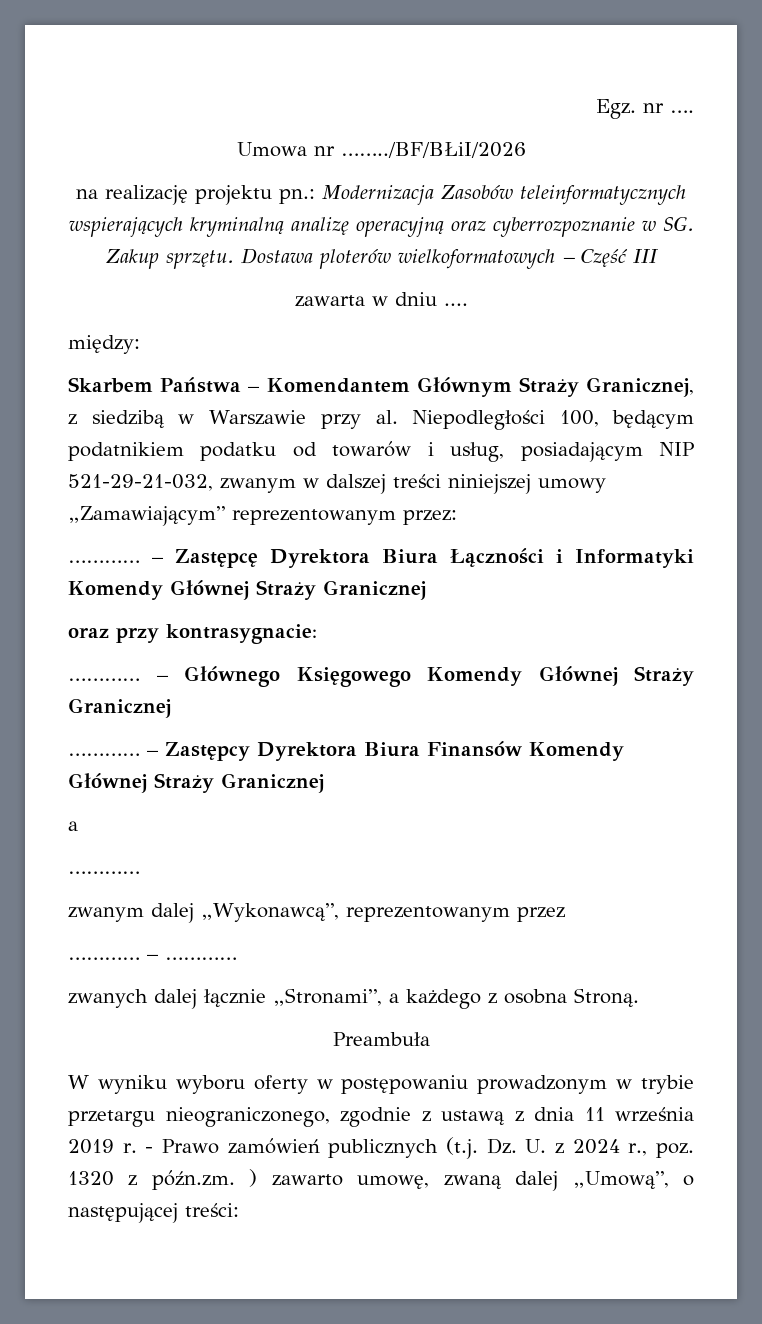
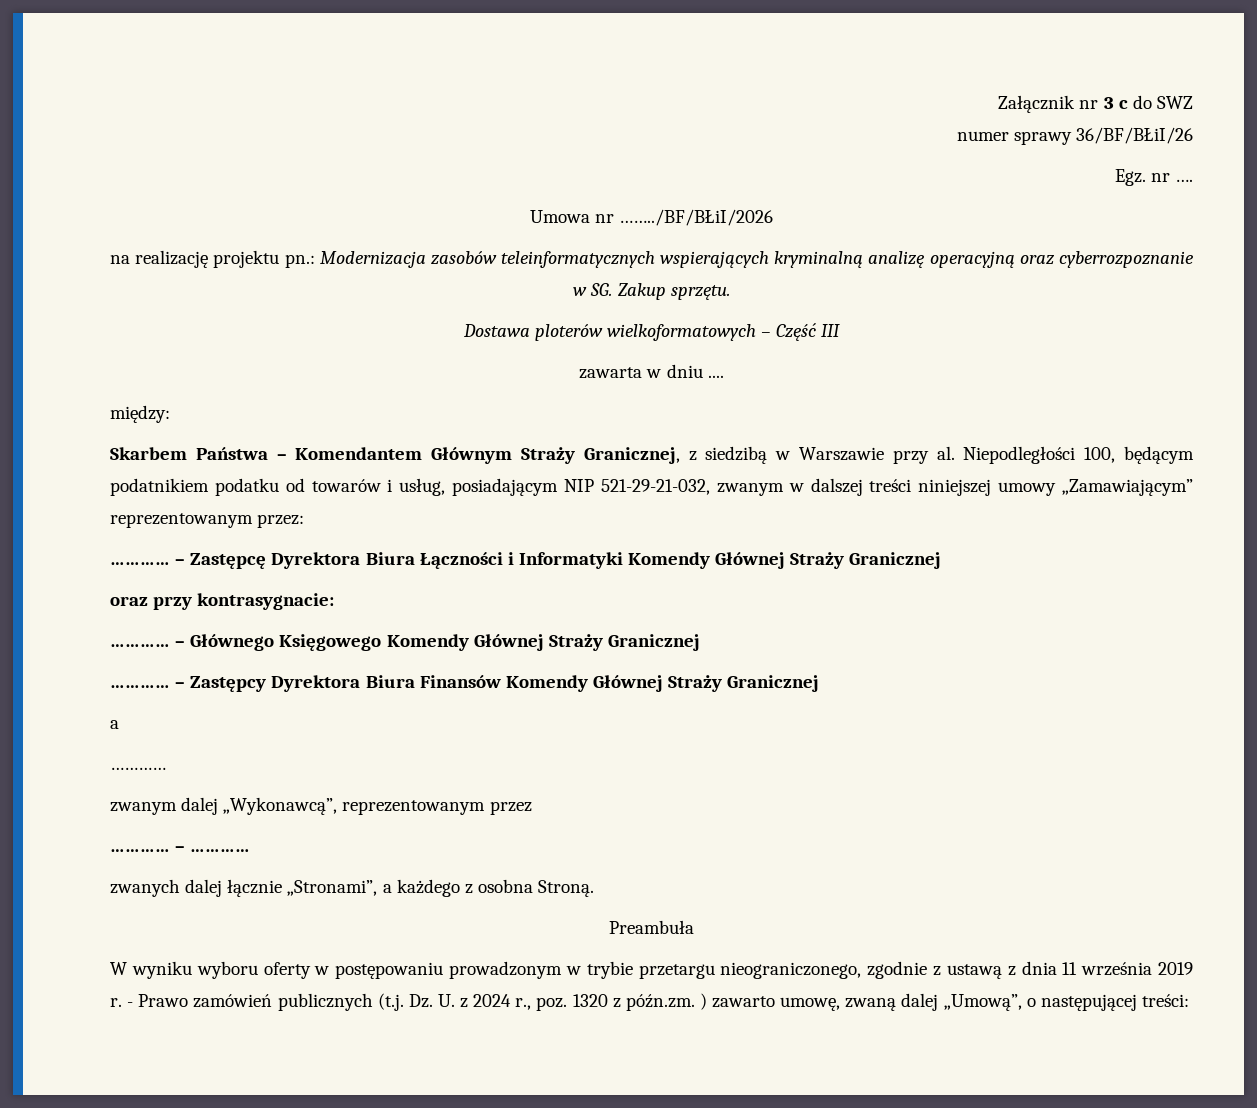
(596, 109) none -> [998,95,1193,113] [956,127,1193,145] Załącznik nr 3 c do SWZ // numer sprawy 36/BF/BŁiI/26 //
[441,185,513,199] Zasobów -> [430,251,497,265] zasobów
(234, 259) none -> (730, 292) //

